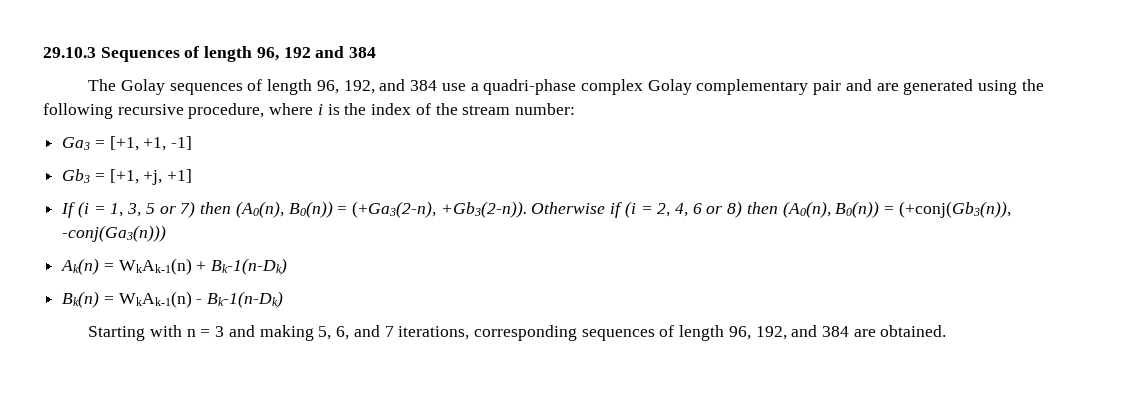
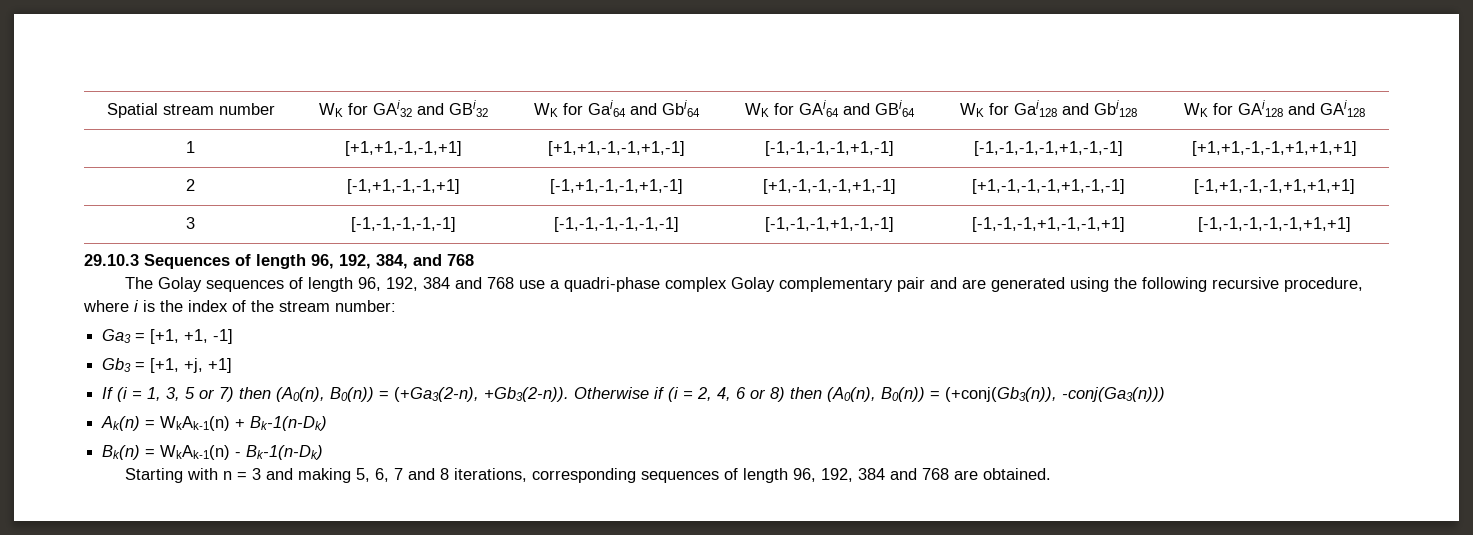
(43, 52) none -> [106,103,275,118] [319,100,488,117] [533,100,700,117] [744,100,915,117] [959,100,1137,117] [1183,100,1365,117] [186,141,195,153] [345,141,462,156] [547,141,685,156] [764,141,894,156] [973,141,1123,156] [1191,141,1357,156] [186,179,195,191] [347,179,460,194] [549,179,683,194] [762,179,896,194] [971,179,1125,194] [1193,179,1355,194] [186,217,195,229] [351,217,456,232] [553,217,679,232] [764,217,894,232] [971,217,1125,232] [1197,217,1351,232] Spatial stream number | WK for GAi32 and GBi32 | WK for Gai64 and Gbi64 | WK for GAi64 and GBi64 | WK for Gai128 and Gbi128 | WK for GAi128 and GAi128 // 1 | [+1,+1,-1,-1,+1] | [+1,+1,-1,-1,+1,-1] | [-1,-1,-1,-1,+1,-1] | [-1,-1,-1,-1,+1,-1,-1] | [+1,+1,-1,-1,+1,+1,+1] // 2 | [-1,+1,-1,-1,+1] | [-1,+1,-1,-1,+1,-1] | [+1,-1,-1,-1,+1,-1] | [+1,-1,-1,-1,+1,-1,-1] | [-1,+1,-1,-1,+1,+1,+1] // 3 | [-1,-1,-1,-1,-1] | [-1,-1,-1,-1,-1,-1] | [-1,-1,-1,+1,-1,-1] | [-1,-1,-1,+1,-1,-1,+1] | [-1,-1,-1,-1,-1,+1,+1] //
[283,46,377,58] 192 and 384 -> [339,254,474,269] 192, 384, and 768
[379,79,438,91] and 384 -> [423,277,515,289] 384 and 768
[353,325,394,337] and 7 -> [394,468,450,480] 7 and 8
[791,325,850,337] and 384 -> [858,468,950,480] 384 and 768

